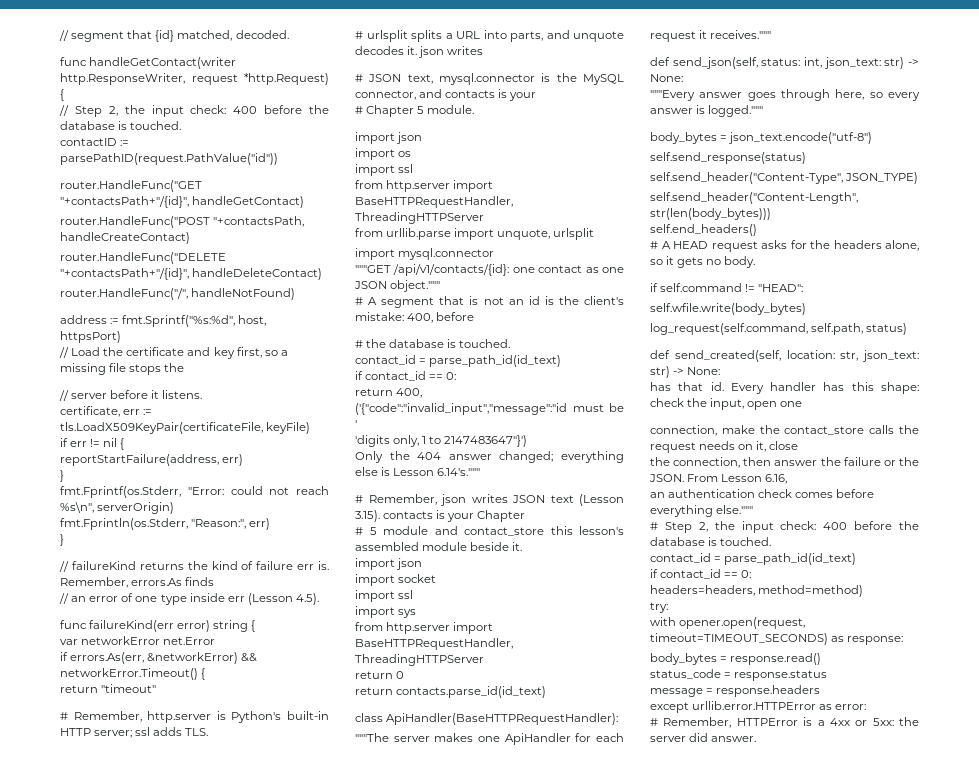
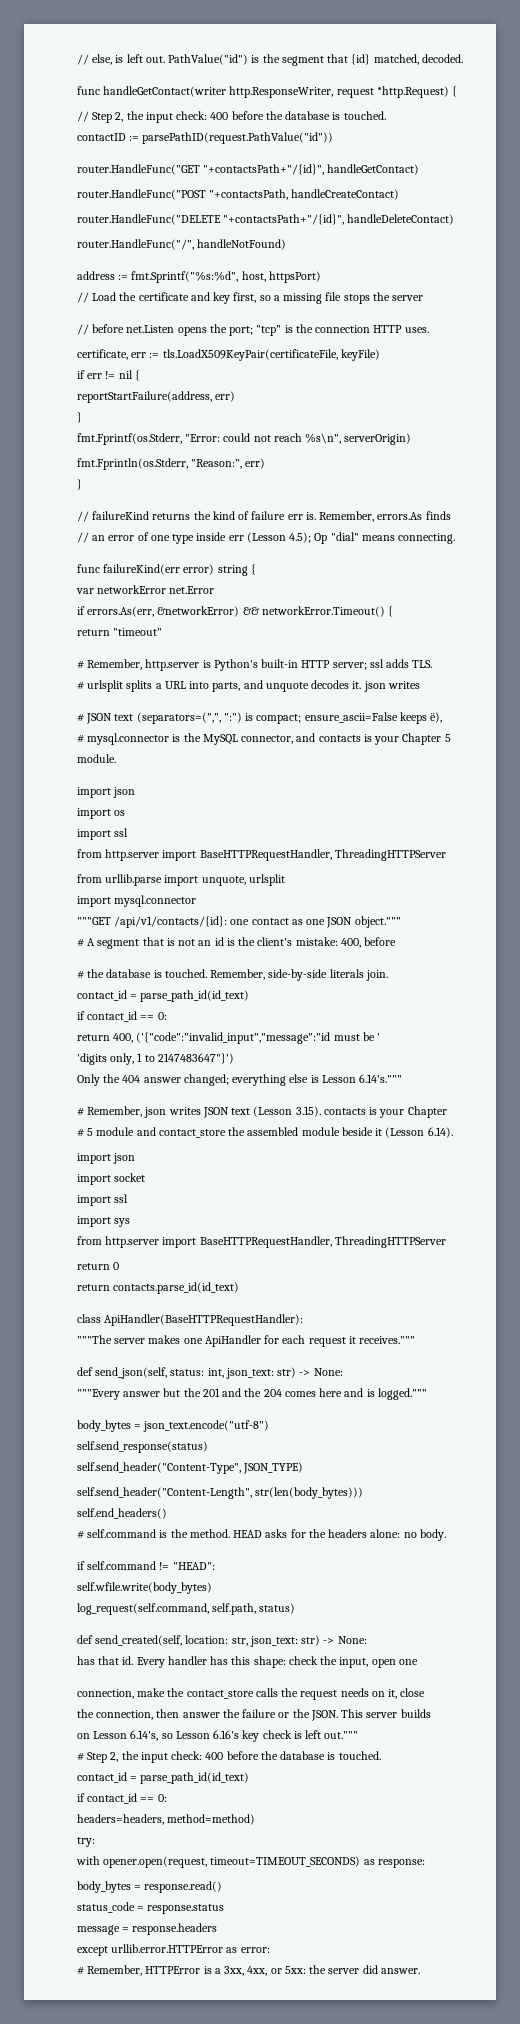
[59,30,69,41] // -> [77,54,280,65] // else, is left out. PathValue("id") is the
[59,390,203,401] // // server before it listens. -> [392,295,424,301] [77,324,429,336] server // // before net.Listen opens the port; "tcp" is the connection HTTP uses.
[295,593,319,605] 4.5). -> [289,532,456,544] 4.5); Op "dial" means connecting.
[407,74,433,84] text, -> [114,712,443,724] [77,734,84,743] text (separators=(",", ":") is compact; ensure_ascii=False keeps ë), // #
[355,106,363,114] // # -> (400, 740) none
(511, 343) none -> [210,969,388,981] Remember, side-by-side literals join.
[550,526,624,535] this lesson's -> [228,1127,246,1136] the
[512,542,523,551] it. -> [375,1127,453,1138] it (Lesson 6.14).
[747,89,920,101] [650,108,693,114] goes through here, so every answer -> [163,1388,364,1397] but the 201 and the 204 comes here and
[661,240,919,252] [650,256,704,268] A HEAD request asks for the headers alone, so it gets -> [87,1529,401,1538] self.command is the method. HEAD asks for the headers alone:
[687,474,788,484] [650,489,875,498] [650,505,754,517] From Lesson 6.16, // an authentication check comes before everything else.""" -> [341,1709,431,1718] [77,1730,359,1742] This server builds // on Lesson 6.14's, so Lesson 6.16's key check is left out."""
[829,718,850,726] 4xx -> [224,1966,268,1976] 3xx, 4xx,

